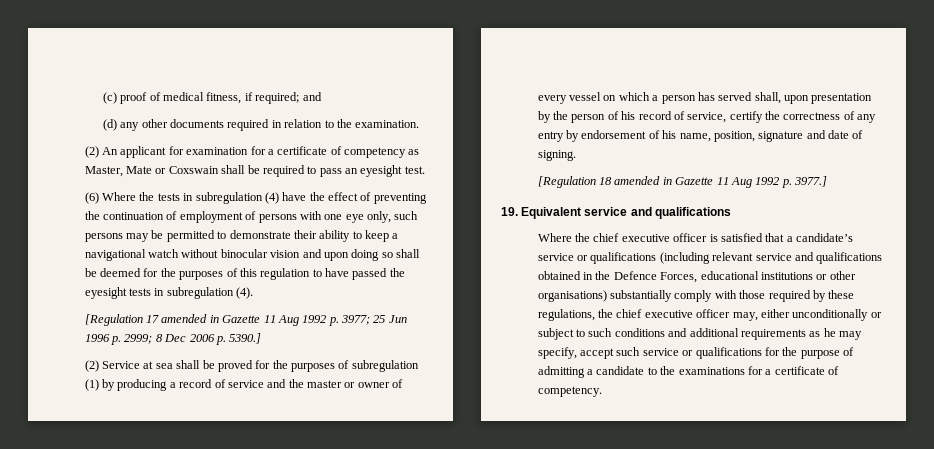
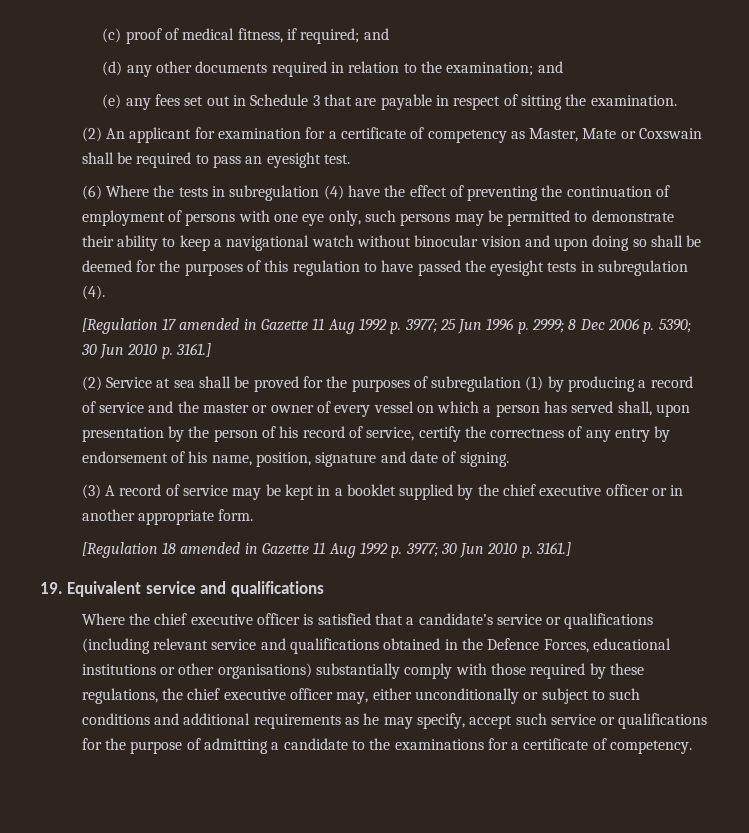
(352, 123) none -> [446,61,563,76] [102,94,587,110] examination; and // (e) any fees set out in Schedule 3 that are payable in respect of sitting the
[229,333,262,344] 5390.] -> [658,319,691,333] [80,343,211,359] 5390; 30 Jun 2010 p. 3161.]
(576, 155) none -> [81,484,684,500] [81,509,254,525] // (3) A record of service may be kept in a booklet supplied by the chief executive officer or in another appropriate form.
[794,176,828,187] 3977.] -> [405,542,572,558] 3977; 30 Jun 2010 p. 3161.]

